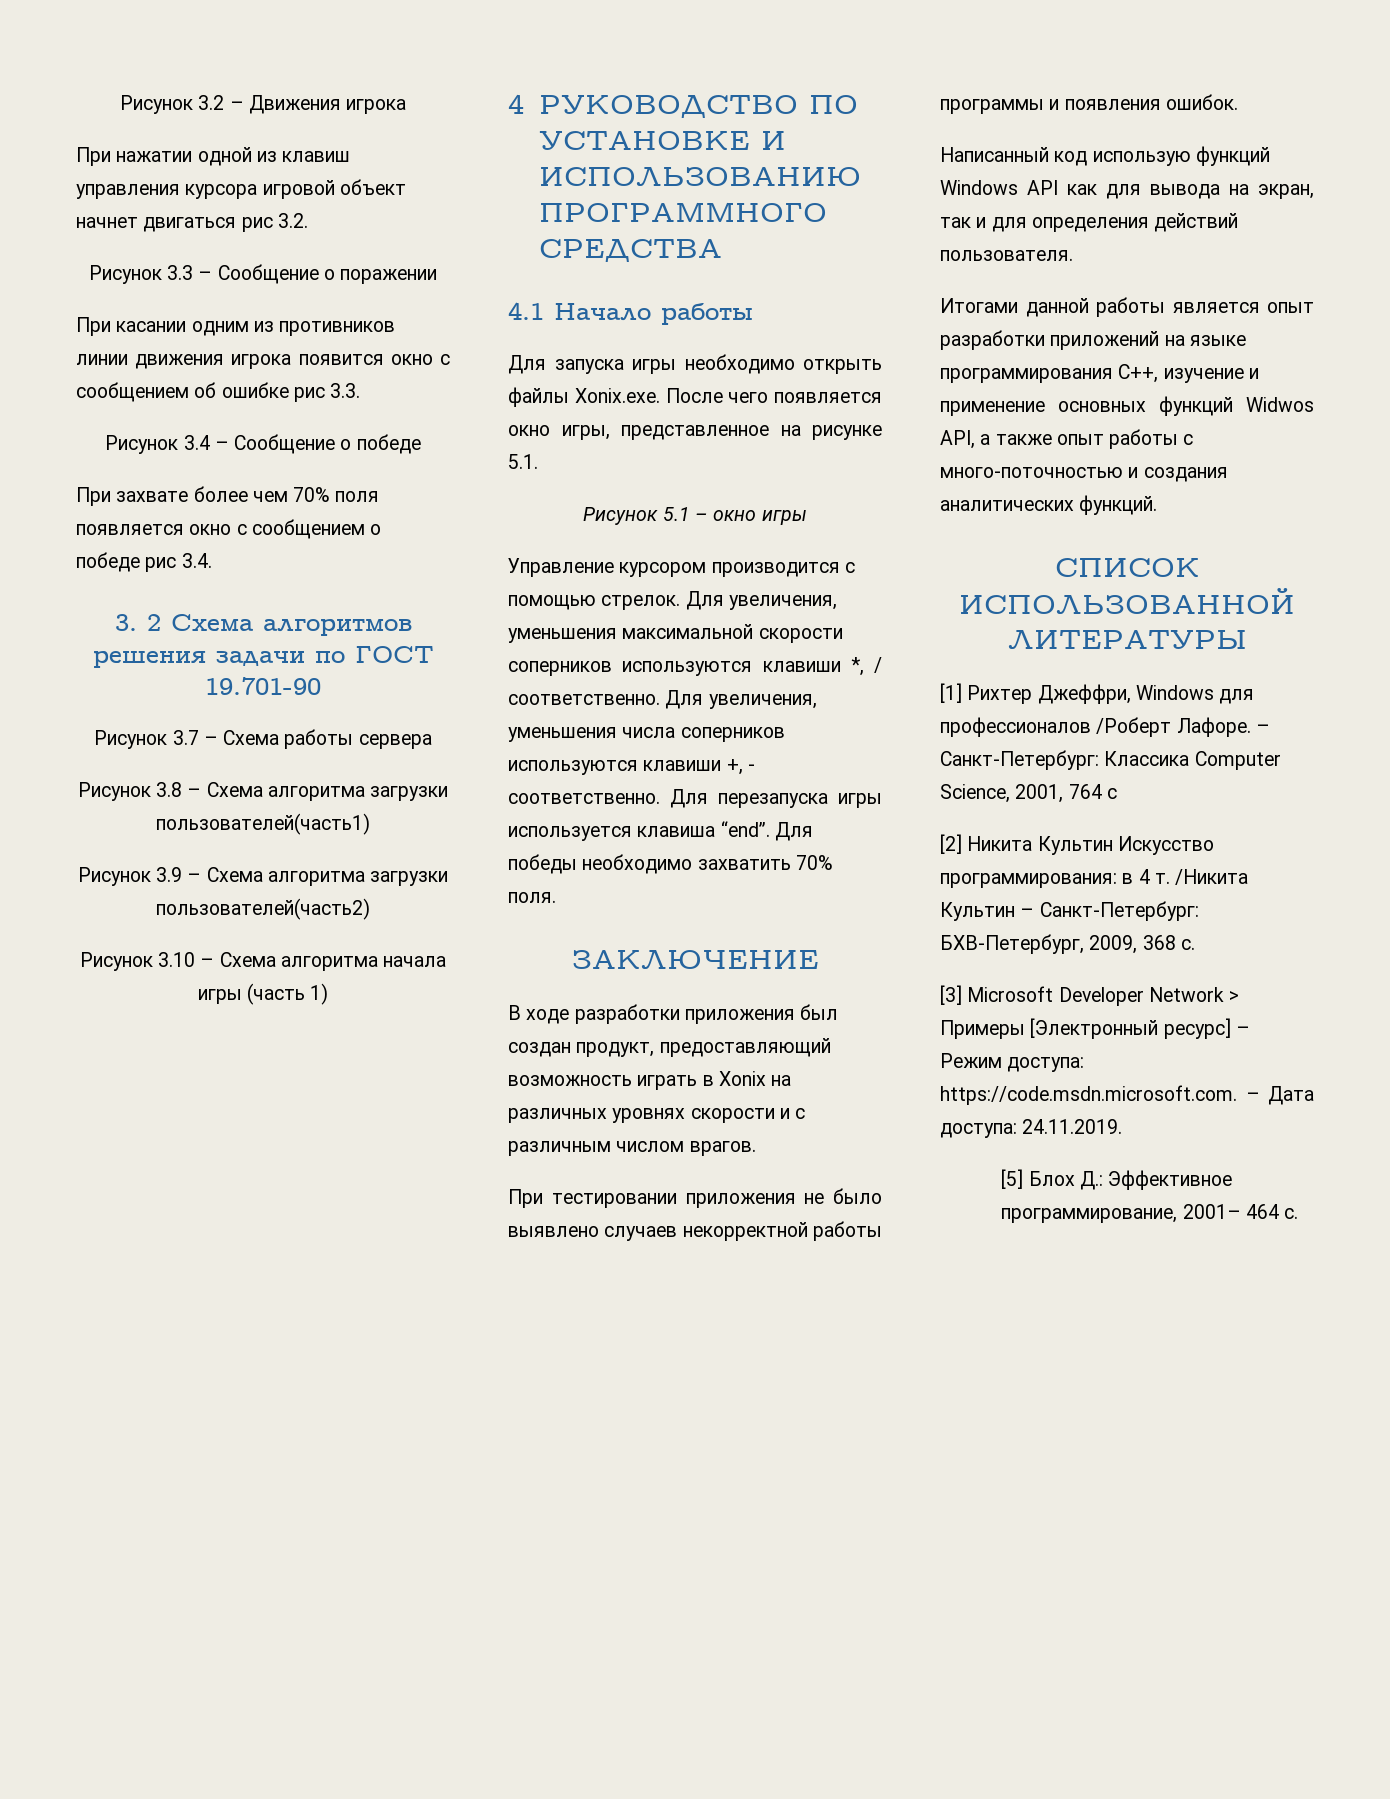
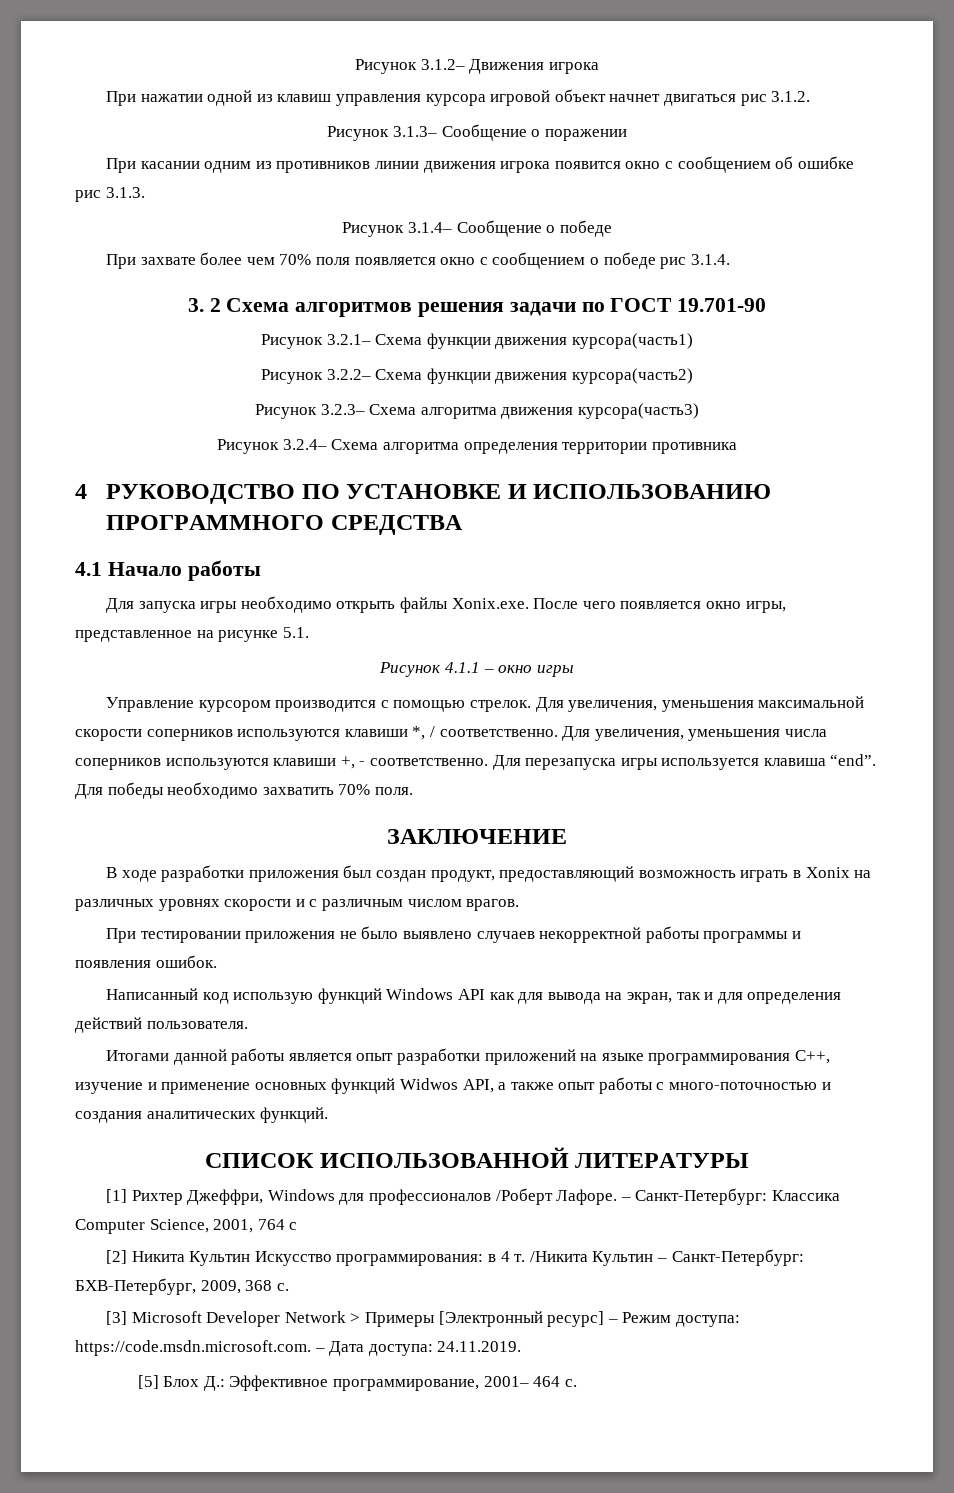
[119,95,244,114] Рисунок 3.2 – -> [355,59,465,74] Рисунок 3.1.2–
[277,213,308,228] [88,265,213,284] 3.2. // Рисунок 3.3 – -> [771,91,811,102] [327,126,437,141] 3.1.2. // Рисунок 3.1.3–
[330,383,361,398] [105,435,229,454] 3.3. // Рисунок 3.4 – -> [105,187,145,198] [342,222,452,237] 3.1.3. // Рисунок 3.1.4–
[181,553,212,568] 3.4. -> [690,254,730,265] 3.1.4.
[172,729,432,749] [77,782,449,801] [156,813,370,835] [77,867,449,886] [156,898,370,920] [79,952,447,971] [197,983,329,1005] 3.7 – Схема работы сервера // Рисунок 3.8 – Схема алгоритма загрузки пользователей(часть1) // Рисунок 3.9 – Схема алгоритма загрузки пользователей(часть2) // Рисунок 3.10 – Схема алгоритма начала игры (часть 1) -> [326,333,693,349] [261,368,693,384] [255,403,699,419] [217,439,737,454] 3.2.1– Схема функции движения курсора(часть1) // Рисунок 3.2.2– Схема функции движения курсора(часть2) // Рисунок 3.2.3– Схема алгоритма движения курсора(часть3) // Рисунок 3.2.4– Схема алгоритма определения территории противника
[662,507,690,521] 5.1 -> [444,662,480,673] 4.1.1

